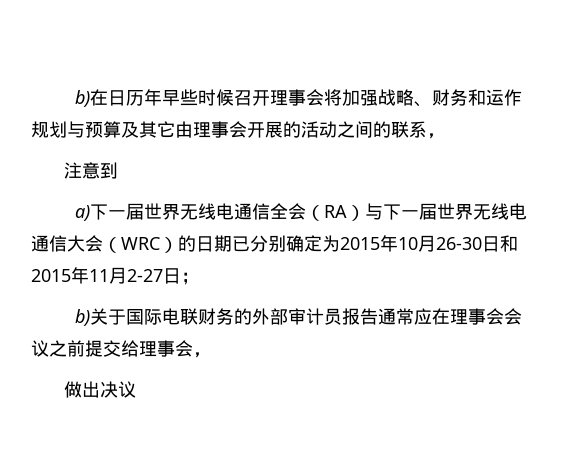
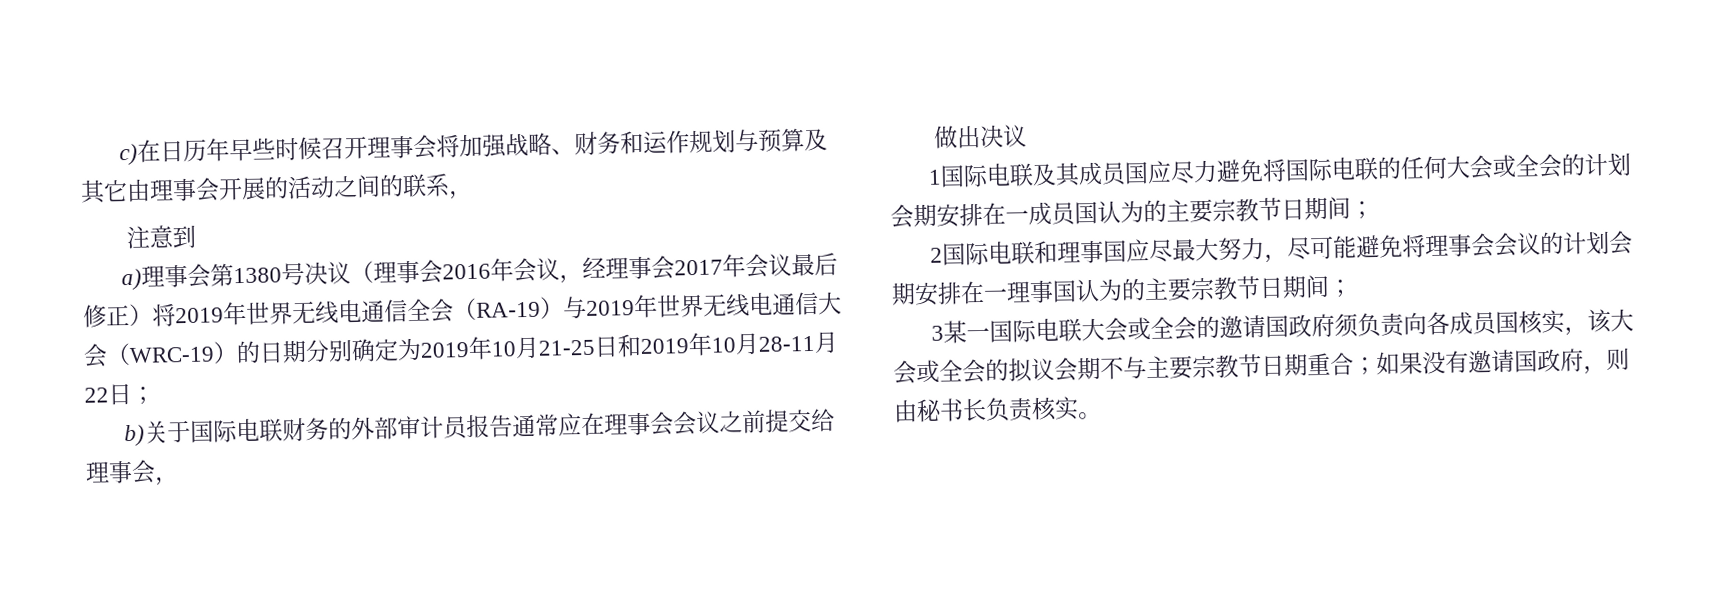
[75,90,91,107] b) -> [118,143,138,166] c)
[90,203,145,220] 下一届 -> [140,252,838,288] [83,301,247,328] 理事会第1380号决议（理事会2016年会议，经理事会2017年会议最后修正）将2019年
[324,203,438,221] RA）与下一届 -> [476,294,658,319] RA-19）与2019年
[121,237,160,250] WRC -> [129,346,215,363] WRC-19
[232,236,250,252] 已 -> (307, 351) none
[340,235,518,252] [31,267,163,284] 2015年10月26-30日和2015年11月2-27 -> [420,331,838,361] [84,387,109,403] 2019年10月21-25日和2019年10月28-11月22
(136, 389) none -> [927,152,1631,188] [890,196,1374,229] [929,230,1633,266] [891,274,1353,307] [930,308,1634,344] [893,347,1630,385] [893,396,1102,423] // 1国际电联及其成员国应尽力避免将国际电联的任何大会或全会的计划会期安排在一成员国认为的主要宗教节日期间； // 2国际电联和理事国应尽最大努力，尽可能避免将理事会会议的计划会期安排在一理事国认为的主要宗教节日期间； // 3某一国际电联大会或全会的邀请国政府须负责向各成员国核实，该大会或全会的拟议会期不与主要宗教节日期重合；如果没有邀请国政府，则由秘书长负责核实。

